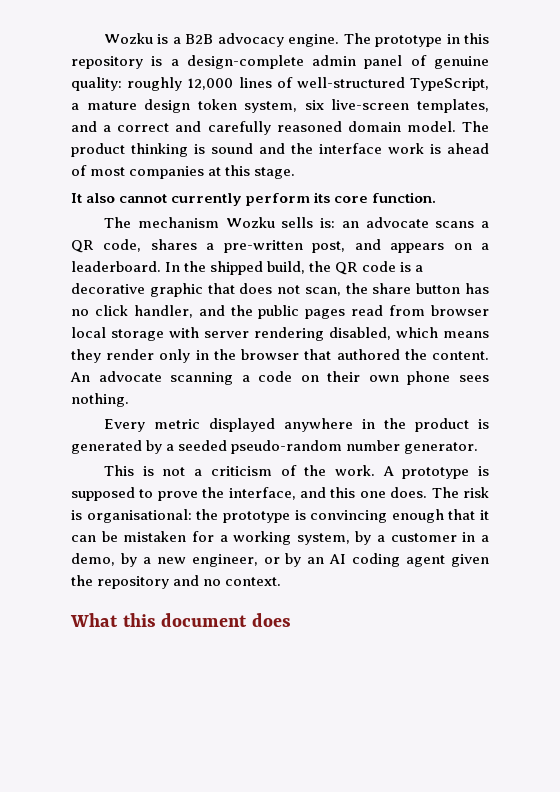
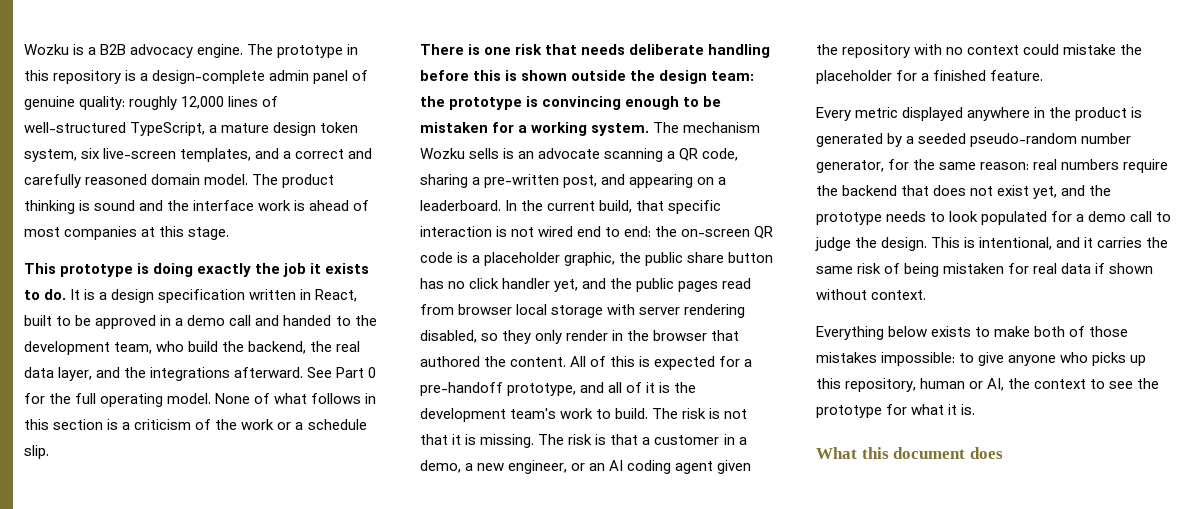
[71,192,437,206] It also cannot currently perform its core function. // -> [24,263,370,277] [24,289,358,303] [24,315,377,329] [24,341,361,355] [24,367,377,381] [24,393,377,407] [24,419,367,430] [24,445,49,459] [420,44,771,58] [420,70,755,84] [420,96,722,110] [420,122,650,136] This prototype is doing exactly the job it exists to do. It is a design specification written in React, built to be approved in a demo call and handed to the development team, who build the backend, the real data layer, and the integrations afterward. See Part 0 for the full operating model. None of what follows in this section is a criticism of the work or a schedule slip. // There is one risk that needs deliberate handling before this is shown outside the design team: the prototype is convincing enough to be mistaken for a working system.
[320,218,336,228] is: -> [503,148,515,159] is
[435,221,475,228] scans -> [604,148,664,162] scanning
[150,239,197,250] shares -> [420,174,468,188] sharing
[390,243,445,253] appears -> [629,174,694,188] appearing
[210,261,424,275] [71,283,368,297] shipped build, the QR code is a decorative graphic that does not scan, the -> [547,200,722,214] [420,226,774,239] [420,252,684,266] current build, that specific interaction is not wired end to end: the on-screen QR code is a placeholder graphic, the public
[133,305,193,318] handler, -> [502,278,579,292] handler yet,
[396,327,489,338] [71,349,191,363] which means they render only -> [481,330,609,344] so they only render
[70,371,489,385] [71,393,129,407] An advocate scanning a code on their own phone sees nothing. -> [570,356,753,370] [420,382,697,396] [420,408,748,422] [420,434,747,448] [420,460,752,474] [816,44,1143,58] [816,70,1044,84] All of this is expected for a pre-handoff prototype, and all of it is the development team's work to build. The risk is not that it is missing. The risk is that a customer in a demo, a new engineer, or an AI coding agent given the repository with no context could mistake the placeholder for a finished feature.
[404,442,479,454] [104,465,489,479] [71,487,489,501] [71,509,489,523] [71,531,489,545] [71,553,490,567] [71,575,282,589] generator. // This is not a criticism of the work. A prototype is supposed to prove the interface, and this one does. The risk is organisational: the prototype is convincing enough that it can be mistaken for a working system, by a customer in a demo, by a new engineer, or by an AI coding agent given the repository and no context. -> [816,159,1169,173] [816,185,1112,199] [816,211,1172,225] [815,237,1169,251] [816,263,1154,277] [816,289,927,300] [816,326,1129,340] [816,352,1147,366] [816,378,1160,392] [816,404,976,418] generator, for the same reason: real numbers require the backend that does not exist yet, and the prototype needs to look populated for a demo call to judge the design. This is intentional, and it carries the same risk of being mistaken for real data if shown without context. // Everything below exists to make both of those mistakes impossible: to give anyone who picks up this repository, human or AI, the context to see the prototype for what it is.

